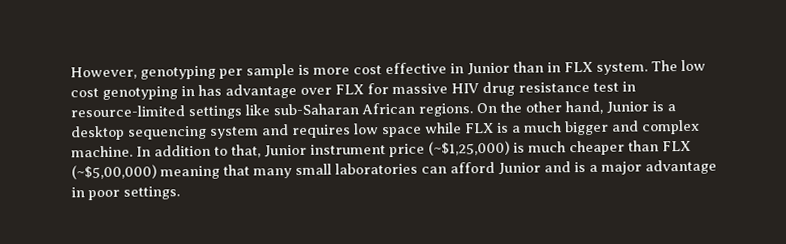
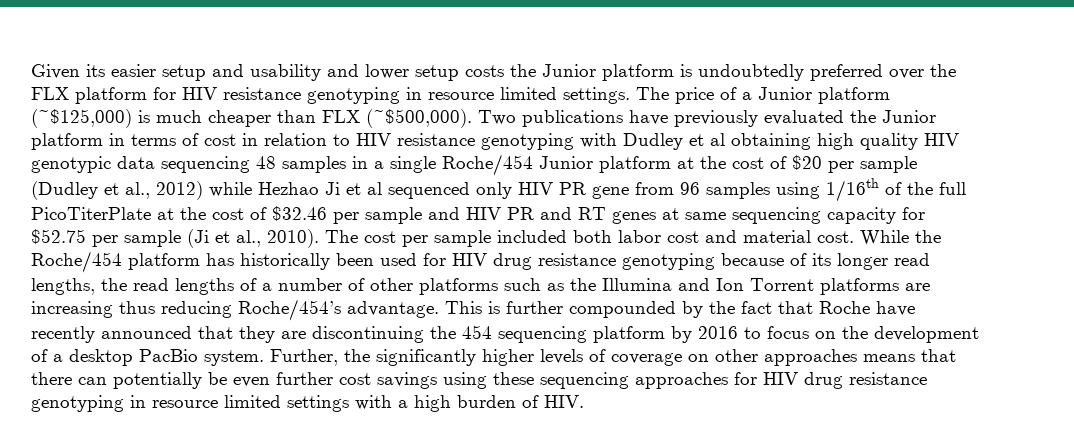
[70,59,706,80] [70,81,636,100] [70,100,676,120] [71,119,700,141] [71,140,510,158] However, genotyping per sample is more cost effective in Junior than in FLX system. The low cost genotyping in has advantage over FLX for massive HIV drug resistance test in resource-limited settings like sub-Saharan African regions. On the other hand, Junior is a desktop sequencing system and requires low space while FLX is a much bigger and complex machine. In addition to that, Junior instrument price (~$1,25,000) -> [31,64,956,81] [31,87,890,104] [31,109,132,128] Given its easier setup and usability and lower setup costs the Junior platform is undoubtedly preferred over the FLX platform for HIV resistance genotyping in resource limited settings. The price of a Junior platform (~$125,000)
[71,159,717,180] [71,186,180,201] (~$5,00,000) meaning that many small laboratories can afford Junior and is a major advantage in poor settings. -> [366,109,936,128] [31,133,959,150] [31,154,917,176] [31,178,966,202] [31,206,925,224] [31,229,941,248] [31,251,930,273] [31,278,930,295] [31,299,915,321] [31,325,979,343] [31,349,956,366] [31,372,927,389] [31,395,584,412] (~$500,000). Two publications have previously evaluated the Junior platform in terms of cost in relation to HIV resistance genotyping with Dudley et al obtaining high quality HIV genotypic data sequencing 48 samples in a single Roche/454 Junior platform at the cost of $20 per sample (Dudley et al., 2012) while Hezhao Ji et al sequenced only HIV PR gene from 96 samples using 1/16th of the full PicoTiterPlate at the cost of $32.46 per sample and HIV PR and RT genes at same sequencing capacity for $52.75 per sample (Ji et al., 2010). The cost per sample included both labor cost and material cost. While the Roche/454 platform has historically been used for HIV drug resistance genotyping because of its longer read lengths, the read lengths of a number of other platforms such as the Illumina and Ion Torrent platforms are increasing thus reducing Roche/454’s advantage. This is further compounded by the fact that Roche have recently announced that they are discontinuing the 454 sequencing platform by 2016 to focus on the development of a desktop PacBio system. Further, the significantly higher levels of coverage on other approaches means that there can potentially be even further cost savings using these sequencing approaches for HIV drug resistance genotyping in resource limited settings with a high burden of HIV.

